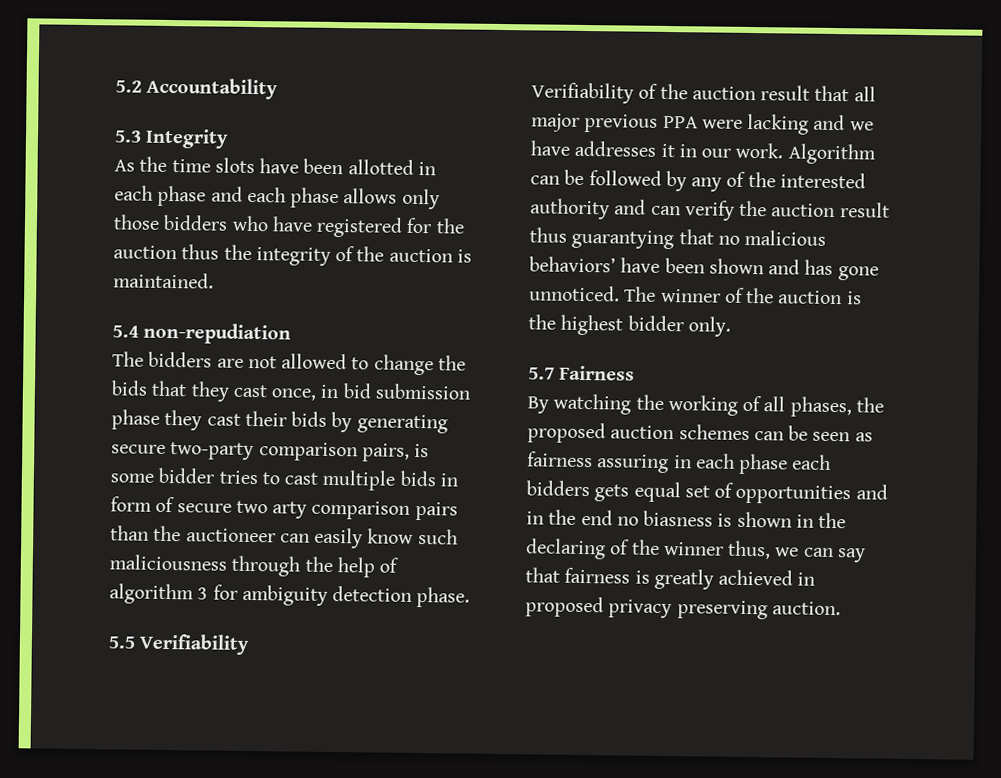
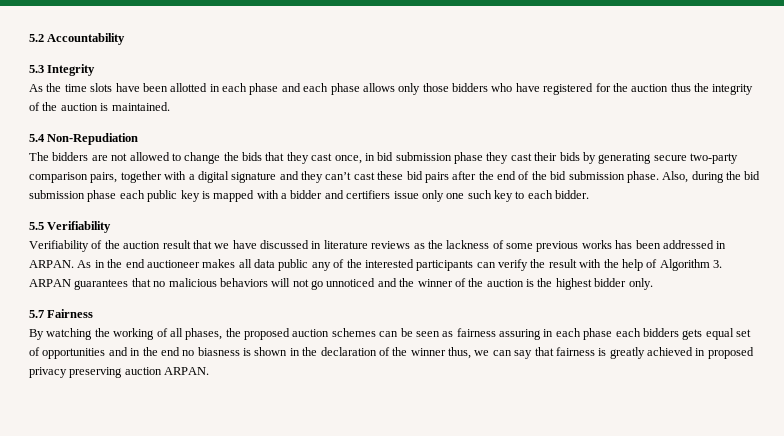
[143,322,292,345] non-repudiation -> [47,133,139,145] Non-Repudiation
[414,443,430,458] [110,467,458,491] [110,496,458,521] [110,525,458,549] [109,554,400,578] [109,583,471,608] is some bidder tries to cast multiple bids in form of secure two arty comparison pairs than the auctioneer can easily know such maliciousness through the help of algorithm 3 for ambiguity detection phase. -> [120,171,761,183] [29,190,590,202] together with a digital signature and they can’t cast these bid pairs after the end of the bid submission phase. Also, during the bid submission phase each public key is mapped with a bidder and certifiers issue only one such key to each bidder.
[853,86,876,102] [531,113,874,135] [530,140,876,165] [530,169,687,192] all major previous PPA were lacking and we have addresses it in our work. Algorithm can be followed by -> [214,240,727,252] [29,259,309,271] we have discussed in literature reviews as the lackness of some previous works has been addressed in ARPAN. As in the end auctioneer makes all data public
[530,198,647,220] authority and -> [416,260,474,271] participants
[771,202,890,218] [529,227,827,250] [529,256,879,281] [529,285,657,302] auction result thus guarantying that no malicious behaviors’ have been shown and has gone unnoticed. The -> [548,259,722,271] [29,278,415,290] result with the help of Algorithm 3. ARPAN guarantees that no malicious behaviors will not go unnoticed and the
[525,538,606,560] declaring -> [320,347,377,356] declaration
[771,601,841,616] auction. -> [124,367,210,375] auction ARPAN.

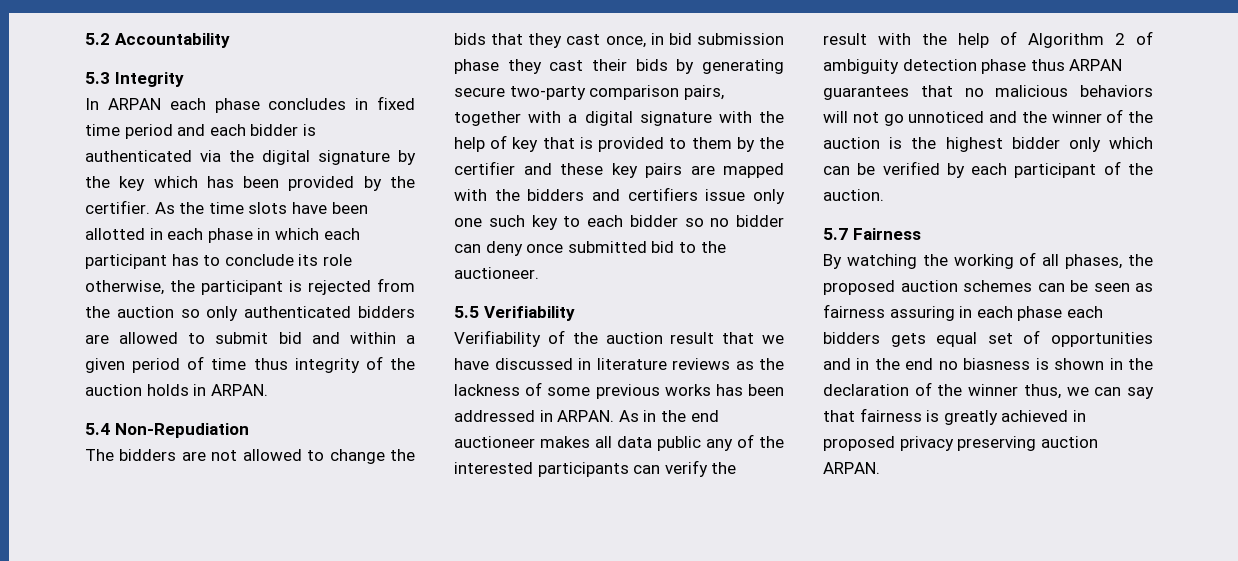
(96, 70) none -> [85,96,415,113] [85,124,316,139] [85,150,416,165] [85,176,415,191] [85,200,150,214] In ARPAN each phase concludes in fixed time period and each bidder is authenticated via the digital signature by the key which has been provided by the certifier.
[281,83,709,95] and each phase allows only those bidders who have registered for the auction thus the -> [257,228,360,240] [85,254,352,269] [85,278,415,295] [85,306,416,321] [85,332,415,344] [85,356,288,373] in which each participant has to conclude its role otherwise, the participant is rejected from the auction so only authenticated bidders are allowed to submit bid and within a given period of time thus
[100,102,170,111] is maintained. -> [146,384,268,396] holds in ARPAN.
[279,171,761,183] [29,190,323,202] and they can’t cast these bid pairs after the end of the bid submission phase. Also, during the bid submission phase each public key is mapped with a bidder -> [718,111,784,123] [454,135,784,152] [454,161,784,178] [454,189,585,201] with the help of key that is provided to them by the certifier and these key pairs are mapped with the bidders
[555,190,590,199] bidder. -> [629,215,784,227] [454,241,726,256] [454,267,539,279] bidder so no bidder can deny once submitted bid to the auctioneer.
[713,260,722,268] 3. -> [1115,31,1153,45] [823,59,1065,74] 2 of ambiguity detection phase thus
[628,278,653,290] only. -> [1068,137,1153,152] [823,161,1153,178] [823,189,884,201] only which can be verified by each participant of the auction.

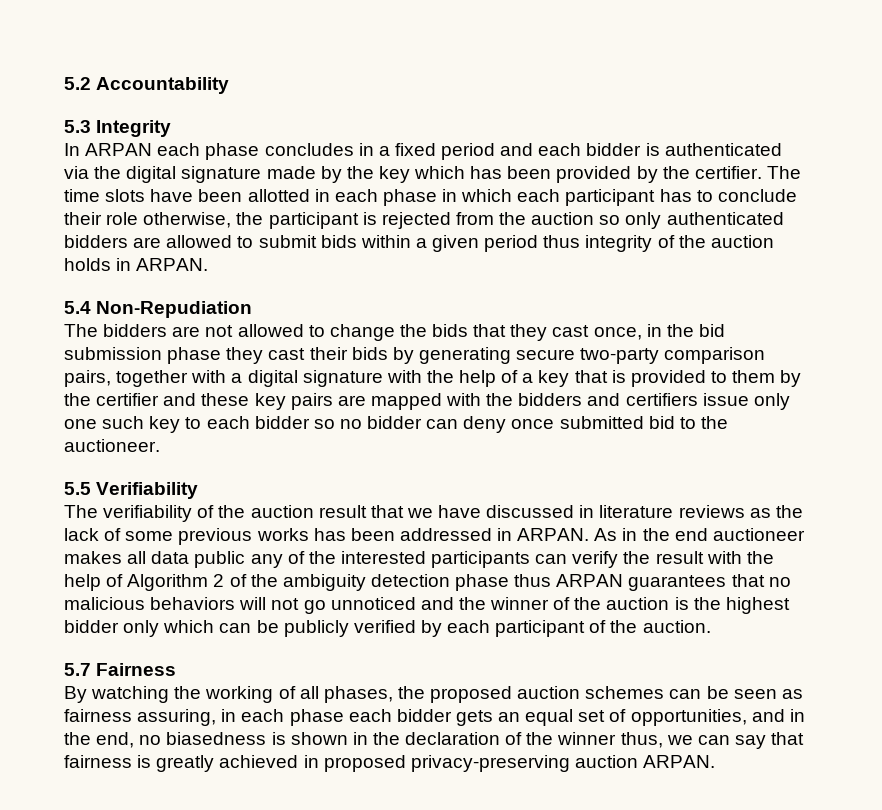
[376,96,415,110] [85,124,120,136] fixed time -> [378,143,436,156] a fixed
(390, 157) none -> [266,166,316,179] made
[154,202,205,214] As the -> [766,166,801,179] The
[298,254,319,266] its -> [64,212,102,225] their
[278,332,340,344] bid and -> [320,235,357,248] bids
[187,356,247,370] of time -> (539, 243) none
(664, 39) none -> [666,324,694,337] the
(508, 142) none -> [522,373,534,383] a
[454,330,541,347] Verifiability -> [64,505,193,522] The verifiability
[454,384,520,396] lackness -> [64,528,99,541] lack
(1153, 38) none -> [250,574,278,587] the
(876, 169) none -> [283,620,349,637] publicly
[889,306,955,321] assuring -> [137,709,217,726] assuring,
[823,332,926,347] bidders gets -> [396,709,521,726] bidder gets an
[1051,332,1153,347] opportunities -> [630,709,747,726] opportunities,
[905,358,1031,370] end no biasness -> [96,732,267,748] end, no biasedness
[899,436,1037,451] privacy preserving -> [410,755,570,772] privacy-preserving

